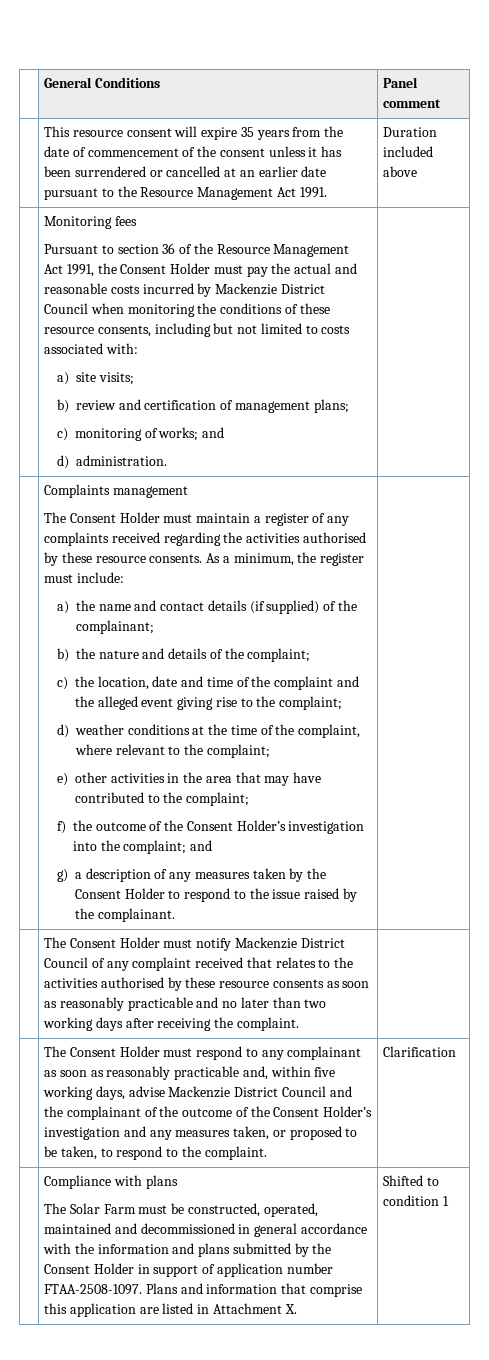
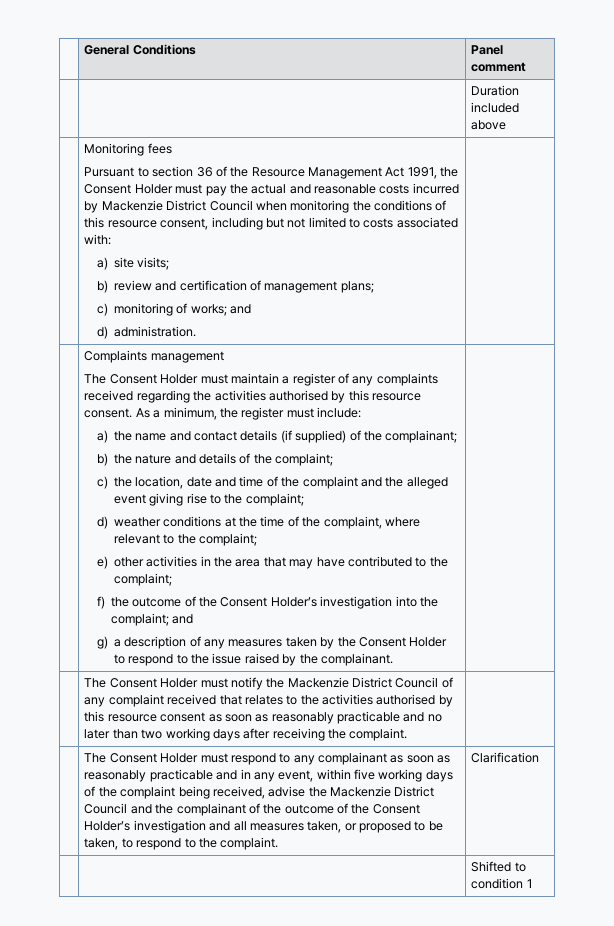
[44,126,344,140] [44,146,343,157] [44,166,327,177] [44,186,327,200] This resource consent will expire 35 years from the date of commencement of the consent unless it has been surrendered or cancelled at an earlier date pursuant to the Resource Management Act 1991. -> (527, 67) none
[299,303,330,314] [44,325,151,337] these resource consents, -> [84,217,209,230] this resource consent,
[61,552,203,563] these resource consents. -> [348,390,422,401] [84,408,133,418] this resource consent.
(232, 944) none -> [266,678,285,688] the
[185,977,324,988] these resource consents -> [84,711,206,722] this resource consent
[242,1066,336,1080] [43,1086,165,1100] and, within five working days, advise -> [216,769,453,782] [84,786,327,799] and in any event, within five working days of the complaint being received, advise the
[149,1130,172,1140] any -> [233,821,247,831] all
[44,1175,178,1189] [44,1203,318,1217] [44,1223,367,1237] [43,1243,332,1257] [44,1263,333,1277] [44,1283,362,1297] [44,1303,297,1317] Compliance with plans // The Solar Farm must be constructed, operated, maintained and decommissioned in general accordance with the information and plans submitted by the Consent Holder in support of application number FTAA-2508-1097. Plans and information that comprise this application are listed in Attachment X. -> (540, 757) none

